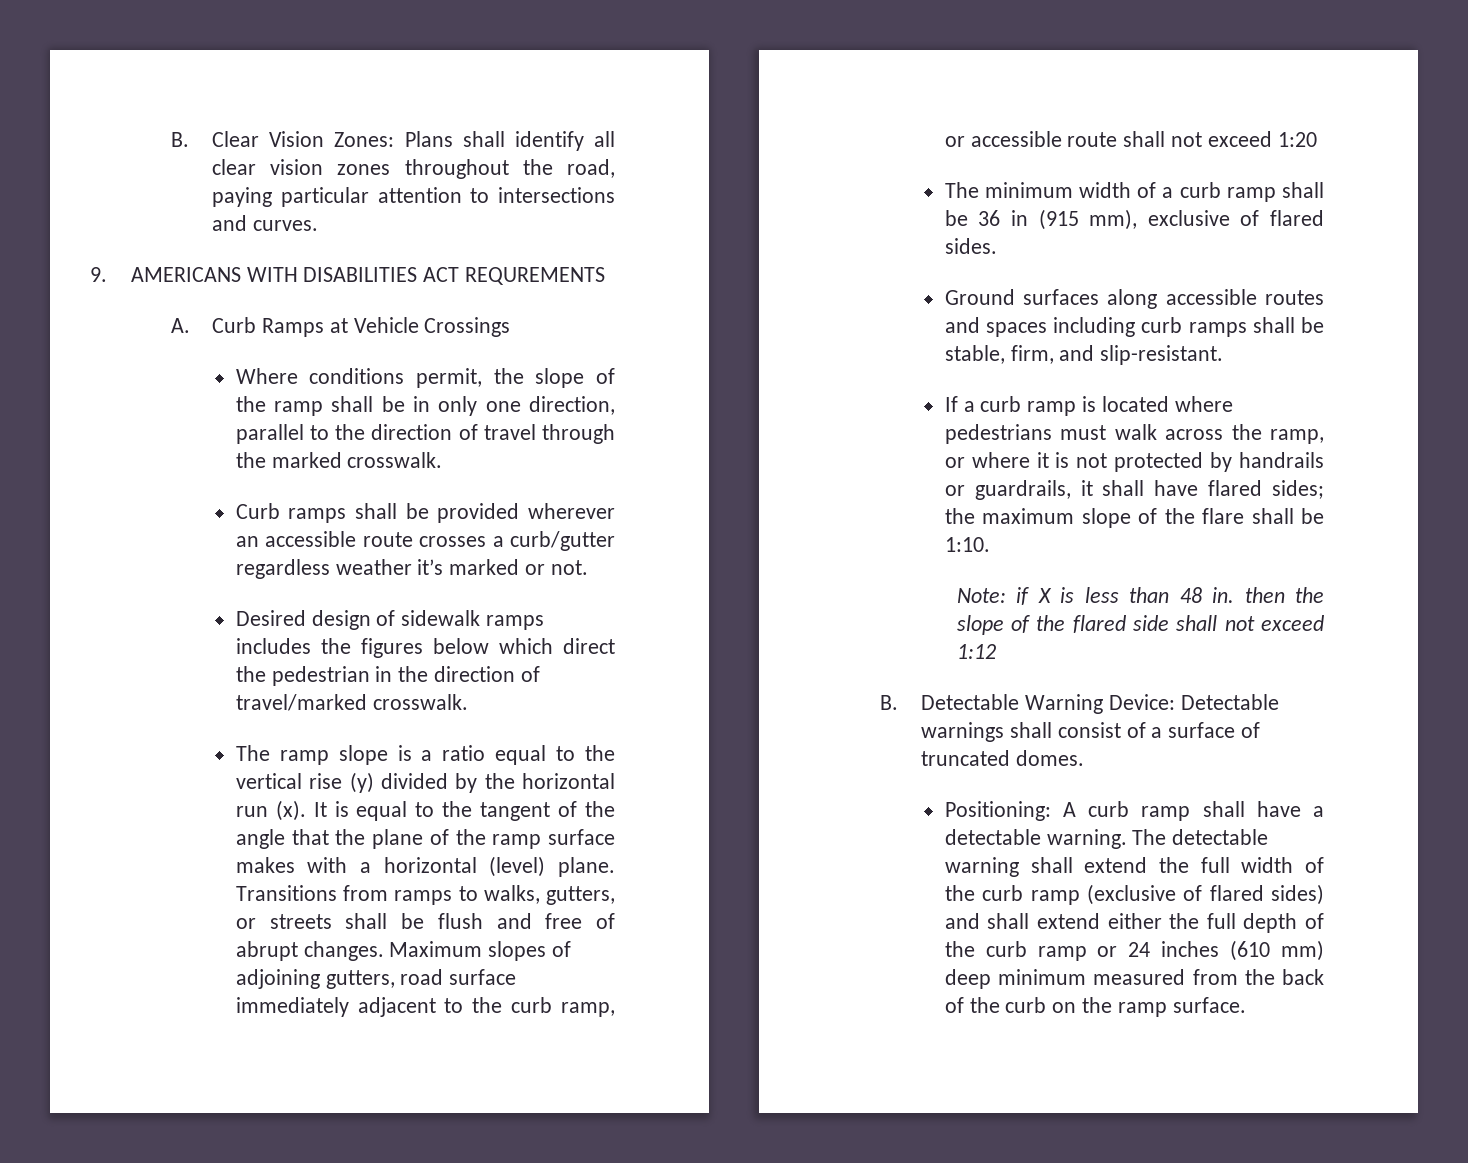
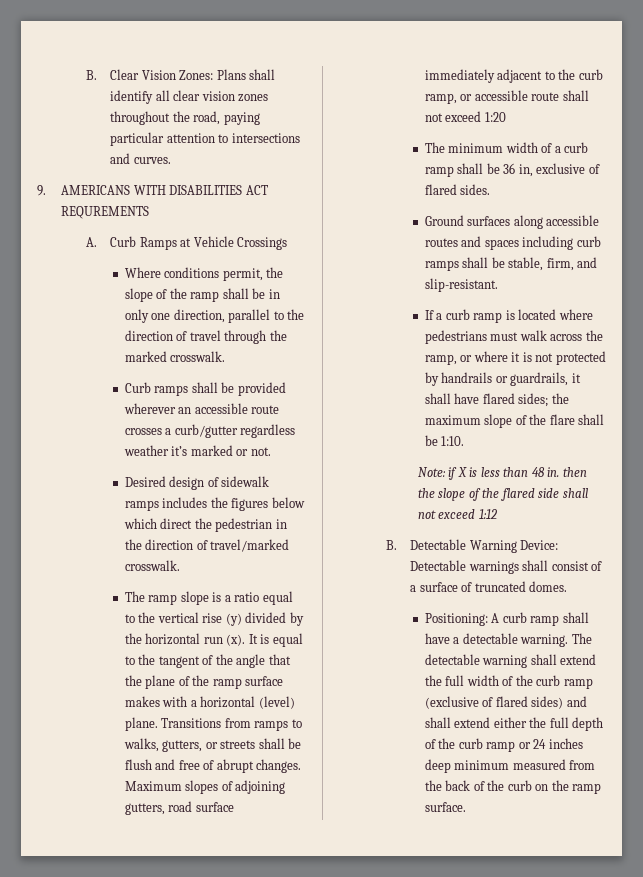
[1010,209,1138,230] in (915 mm), -> [518,164,533,177] in,
[1230,940,1324,961] (610 mm) -> (583, 743) none

